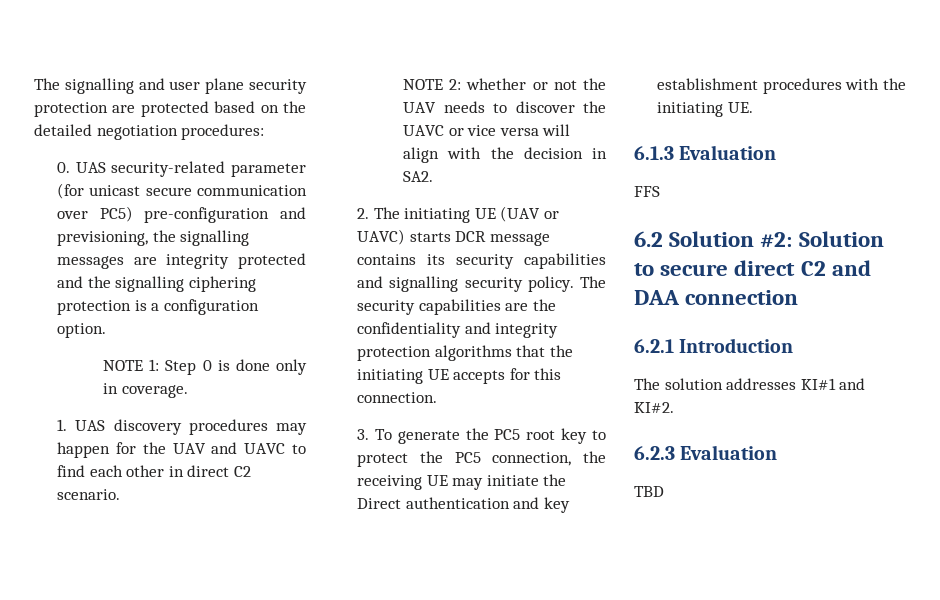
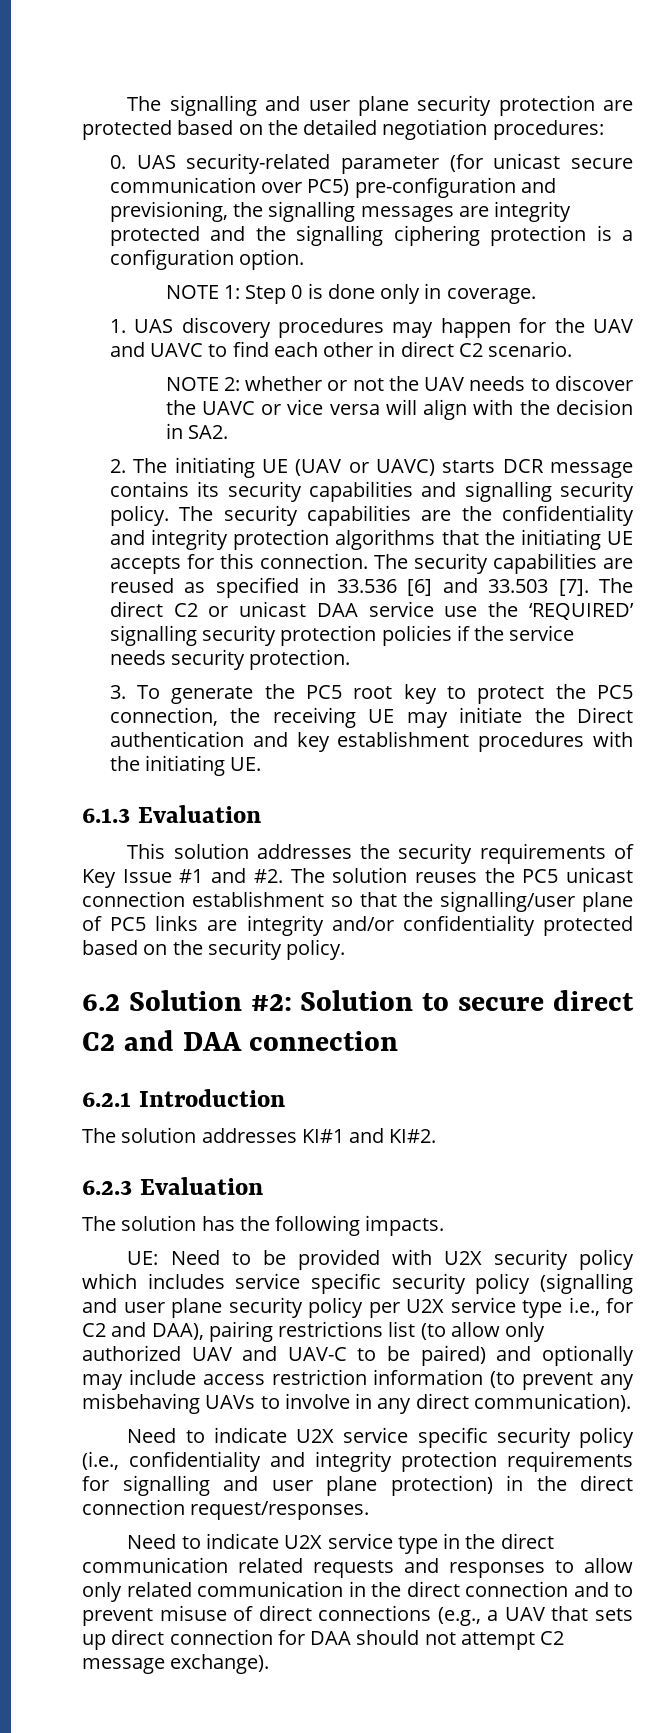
(438, 397) none -> [373,553,634,574] [109,577,633,598] [109,601,634,620] [109,625,575,646] [109,649,351,670] The security capabilities are reused as specified in 33.536 [6] and 33.503 [7]. The direct C2 or unicast DAA service use the ‘REQUIRED’ signalling security protection policies if the service needs security protection.
[634,186,660,197] FFS -> [127,843,634,864] [82,867,633,888] [82,891,634,912] [82,915,633,936] [82,939,346,960] This solution addresses the security requirements of Key Issue #1 and #2. The solution reuses the PC5 unicast connection establishment so that the signalling/user plane of PC5 links are integrity and/or confidentiality protected based on the security policy.
[634,486,664,497] TBD -> [82,1215,445,1236] [127,1249,634,1270] [82,1273,633,1294] [82,1297,633,1318] [82,1321,546,1342] [82,1345,634,1366] [82,1369,634,1390] [82,1393,631,1414] [127,1427,634,1448] [82,1451,633,1472] [82,1475,633,1496] [82,1499,370,1520] [127,1533,554,1554] [82,1557,633,1578] [82,1581,633,1602] [82,1605,633,1626] [82,1629,565,1650] [82,1654,270,1674] The solution has the following impacts. // UE: Need to be provided with U2X security policy which includes service specific security policy (signalling and user plane security policy per U2X service type i.e., for C2 and DAA), pairing restrictions list (to allow only authorized UAV and UAV-C to be paired) and optionally may include access restriction information (to prevent any misbehaving UAVs to involve in any direct communication). // Need to indicate U2X service specific security policy (i.e., confidentiality and integrity protection requirements for signalling and user plane protection) in the direct connection request/responses. // Need to indicate U2X service type in the direct communication related requests and responses to allow only related communication in the direct connection and to prevent misuse of direct connections (e.g., a UAV that sets up direct connection for DAA should not attempt C2 message exchange).

